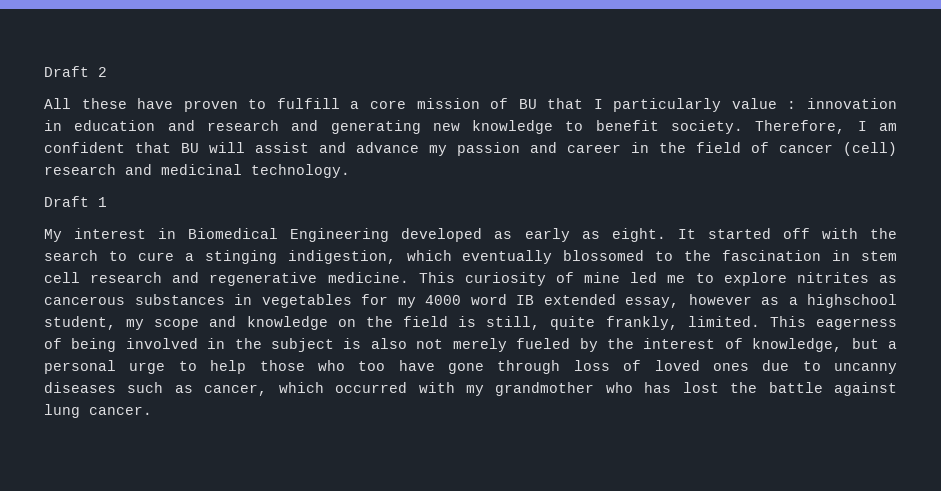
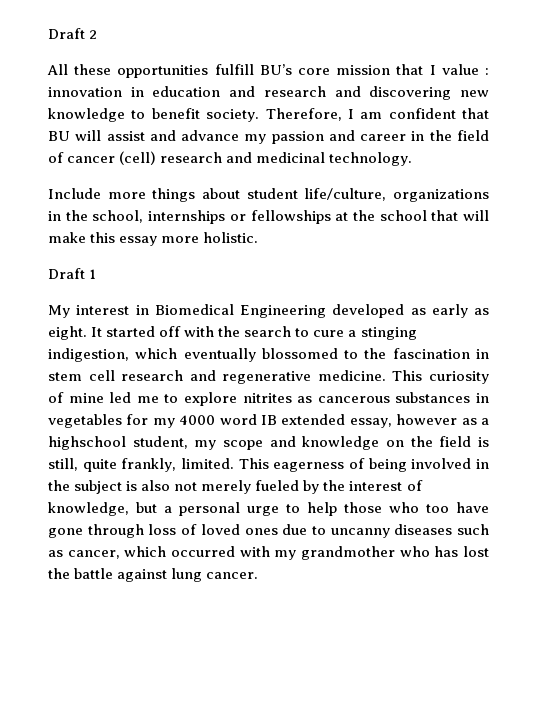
[137,98,537,112] have proven to fulfill a core mission of BU -> [117,64,391,78] opportunities fulfill BU’s core mission
[613,98,722,112] particularly -> (436, 70) none
[330,120,421,134] generating -> [369,86,452,100] discovering
(350, 171) none -> [48,188,490,202] [48,210,489,224] [48,232,259,246] // Include more things about student life/culture, organizations in the school, internships or fellowships at the school that will make this essay more holistic.

